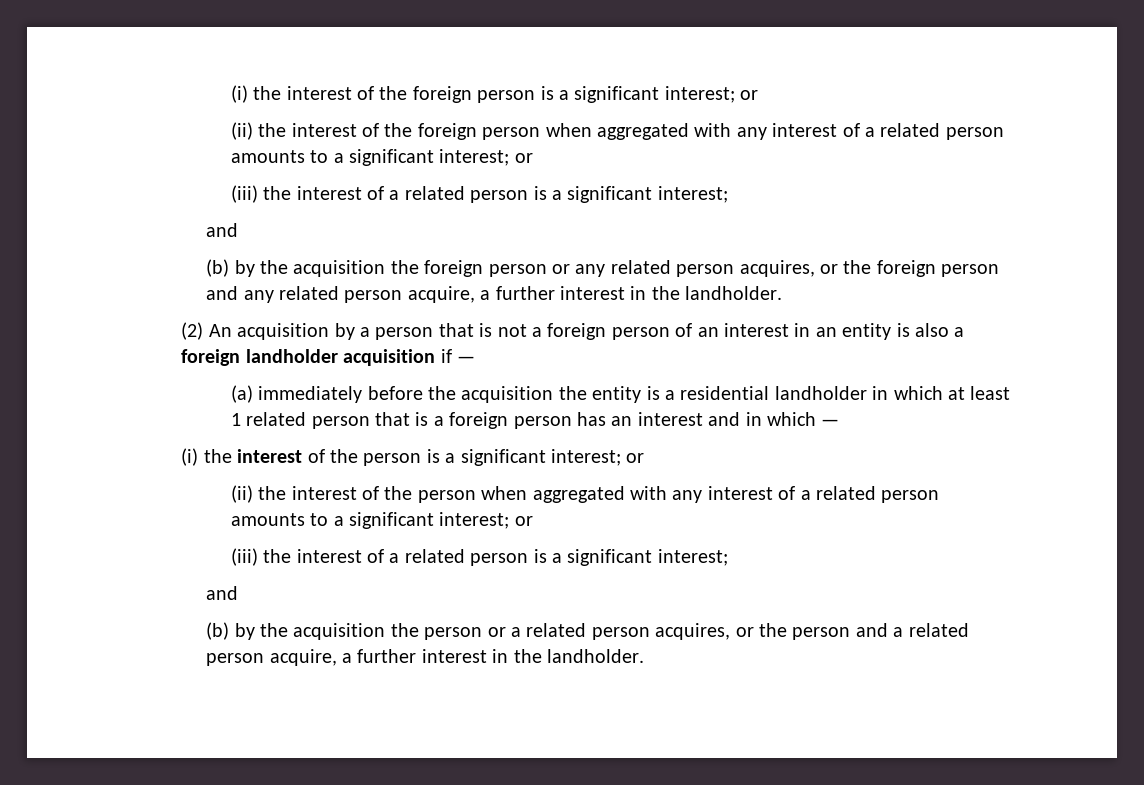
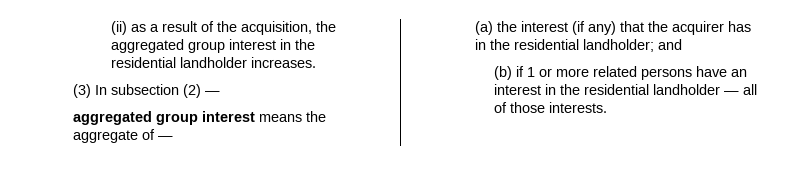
[230,85,759,103] [230,122,1004,140] [230,149,533,166] [230,185,728,203] [206,223,239,237] [206,259,1000,277] [206,286,783,303] [181,322,965,340] [181,349,476,366] [230,385,1011,403] [230,412,840,429] [181,448,645,466] [230,485,940,503] [230,512,533,529] [230,548,728,566] [206,586,239,600] [206,622,969,640] [206,649,644,666] (i) the interest of the foreign person is a significant interest; or // (ii) the interest of the foreign person when aggregated with any interest of a related person amounts to a significant interest; or // (iii) the interest of a related person is a significant interest; // and // (b) by the acquisition the foreign person or any related person acquires, or the foreign person and any related person acquire, a further interest in the landholder. // (2) An acquisition by a person that is not a foreign person of an interest in an entity is also a foreign landholder acquisition if — // (a) immediately before the acquisition the entity is a residential landholder in which at least 1 related person that is a foreign person has an interest and in which — // (i) the interest of the person is a significant interest; or // (ii) the interest of the person when aggregated with any interest of a related person amounts to a significant interest; or // (iii) the interest of a related person is a significant interest; // and // (b) by the acquisition the person or a related person acquires, or the person and a related person acquire, a further interest in the landholder. -> [110,21,336,35] [110,39,315,53] [110,57,316,68] [73,84,221,98] [73,111,327,125] [73,129,174,143] [475,21,752,35] [475,39,683,52] [493,66,747,80] [493,84,757,95] [493,102,607,113] (ii) as a result of the acquisition, the aggregated group interest in the residential landholder increases. // (3) In subsection (2) — // aggregated group interest means the aggregate of — // (a) the interest (if any) that the acquirer has in the residential landholder; and // (b) if 1 or more related persons have an interest in the residential landholder — all of those interests.

